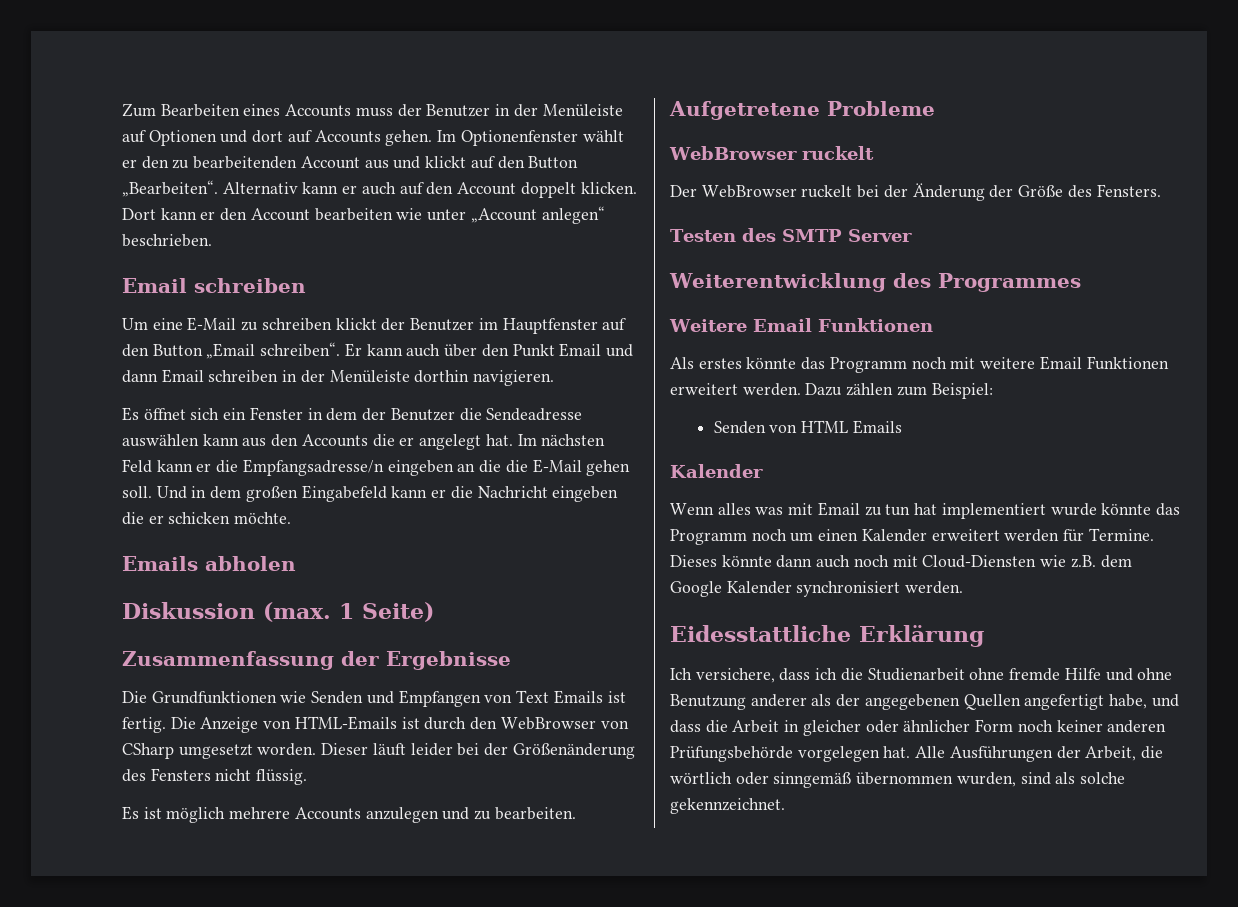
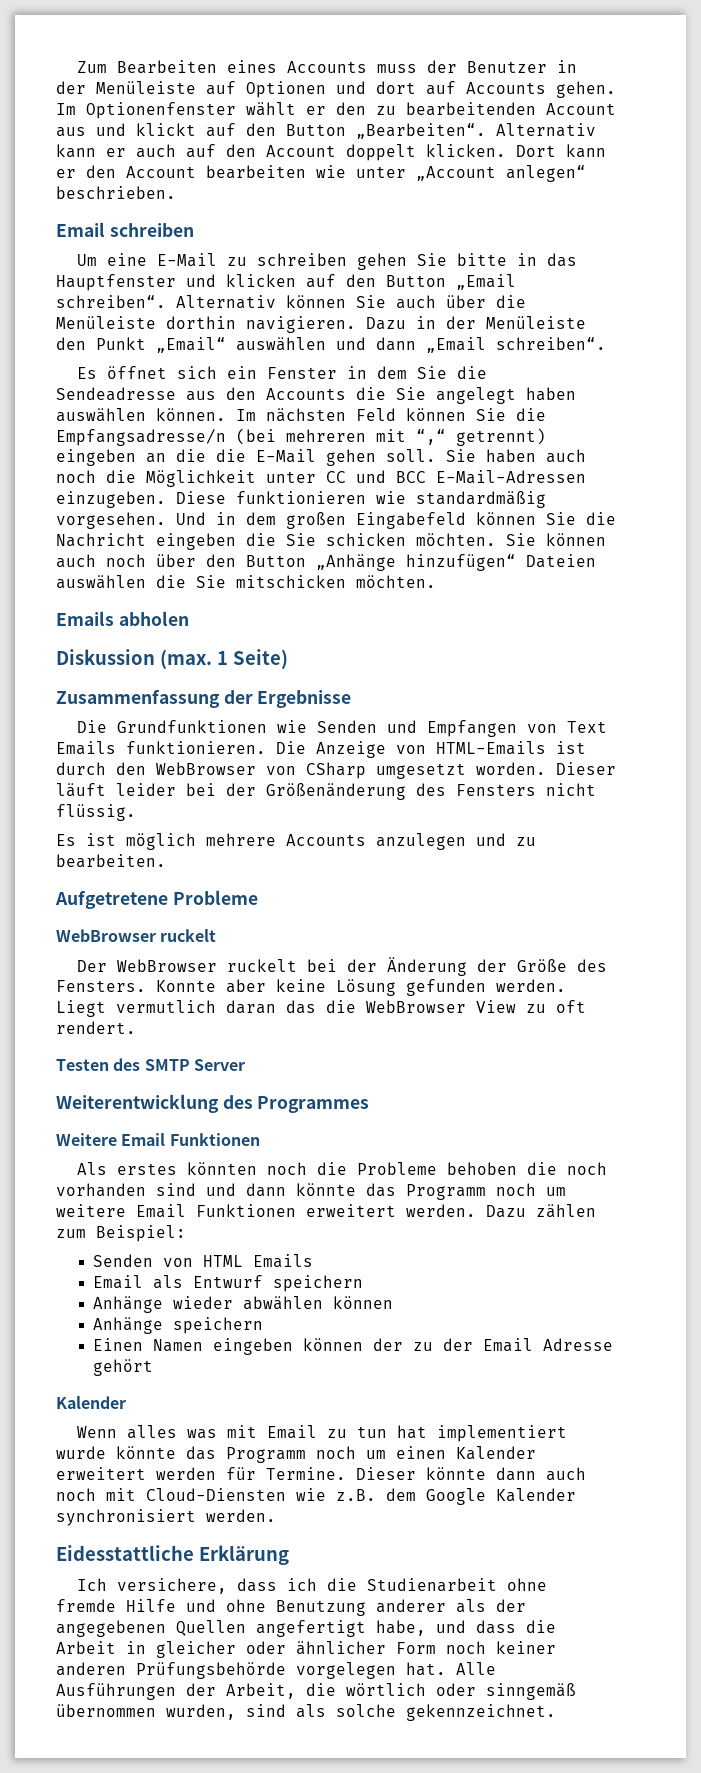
[335,318,598,334] klickt der Benutzer im Hauptfenster -> [357,253,578,270] [56,274,296,291] gehen Sie bitte in das Hauptfenster und klicken
[344,343,633,357] [122,369,555,386] Er kann auch über den Punkt Email und dann Email schreiben in der Menüleiste dorthin navigieren. -> [176,295,526,309] [56,316,586,333] [56,337,606,353] Alternativ können Sie auch über die Menüleiste dorthin navigieren. Dazu in der Menüleiste den Punkt „Email“ auswählen und dann „Email schreiben“.
[362,408,583,421] [122,434,606,450] [122,459,384,476] der Benutzer die Sendeadresse auswählen kann aus den Accounts die er angelegt hat. Im nächsten Feld kann er die Empfangsadresse/n -> [417,366,488,379] [56,387,576,404] [56,408,546,422] [56,428,546,446] Sie die Sendeadresse aus den Accounts die Sie angelegt haben auswählen können. Im nächsten Feld können Sie die Empfangsadresse/n (bei mehreren mit “,“ getrennt)
(152, 492) none -> [446,449,586,463] [56,470,586,487] [56,491,546,508] [56,512,166,529] Sie haben auch noch die Möglichkeit unter CC und BCC E-Mail-Adressen einzugeben. Diese funktionieren wie standardmäßig vorgesehen.
[391,486,447,498] kann er -> [476,512,576,525] können Sie
[148,512,292,524] er schicken möchte. -> [286,533,606,546] [56,554,596,571] [56,575,436,589] Sie schicken möchten. Sie können auch noch über den Button „Anhänge hinzufügen“ Dateien auswählen die Sie mitschicken möchten.
[607,691,626,703] [122,717,166,733] ist fertig. -> [126,741,266,754] funktionieren.
(1161, 190) none -> [156,979,566,996] [56,1000,586,1017] [56,1021,136,1034] Konnte aber keine Lösung gefunden werden. Liegt vermutlich daran das die WebBrowser View zu oft rendert.
[746,357,976,373] könnte das Programm noch mit -> [187,1162,608,1175] [56,1183,566,1200] könnten noch die Probleme behoben die noch vorhanden sind und dann könnte das Programm noch um
(902, 427) none -> [93,1275,364,1292] [93,1296,394,1313] [93,1317,264,1334] [93,1338,614,1355] [93,1359,154,1376] // Email als Entwurf speichern // Anhänge wieder abwählen können // Anhänge speichern // Einen Namen eingeben können der zu der Email Adresse gehört
[670,555,717,567] Dieses -> [356,1467,416,1480] Dieser

